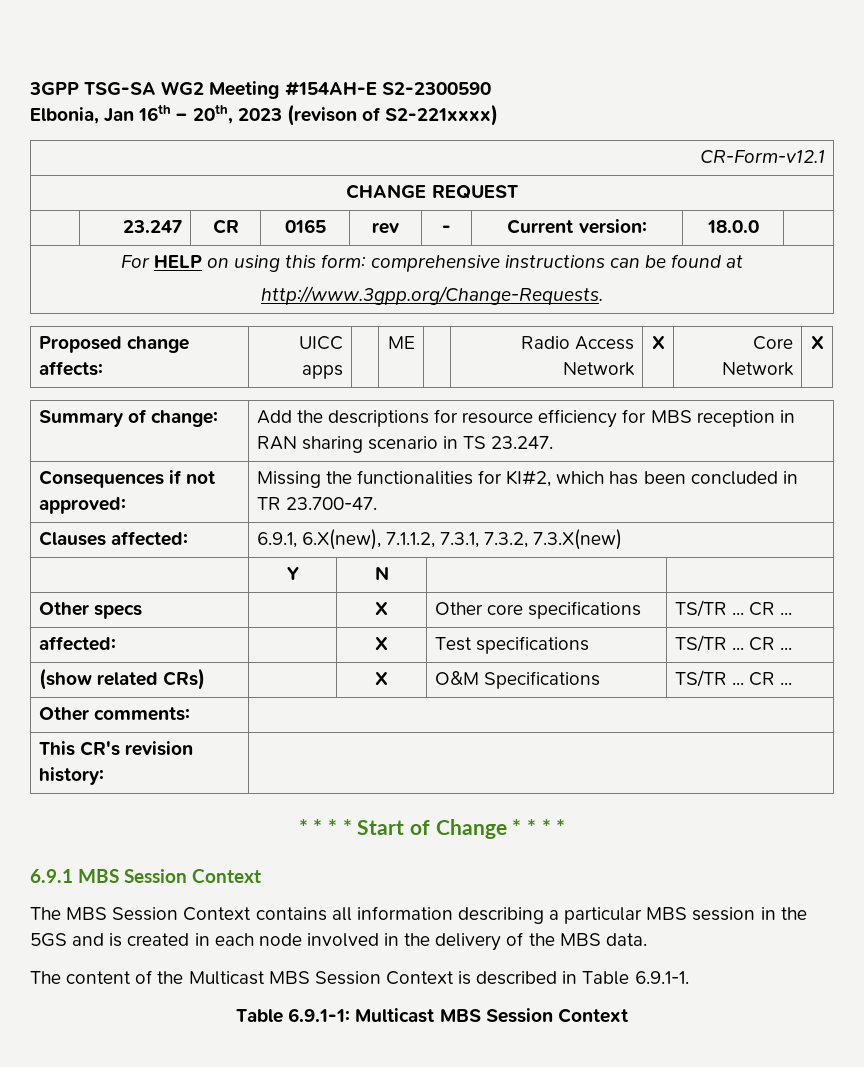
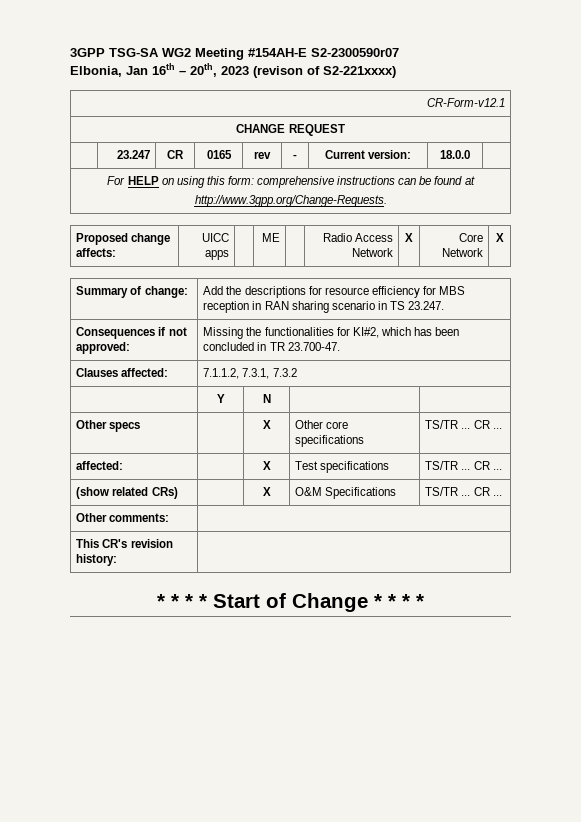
[381,82,491,95] S2-2300590 -> [311,48,399,57] S2-2300590r07
[256,529,623,550] 6.9.1, 6.X(new), 7.1.1.2, 7.3.1, 7.3.2, 7.3.X(new) -> [203,368,297,379] 7.1.1.2, 7.3.1, 7.3.2
[30,869,262,883] [30,906,807,924] [30,932,647,951] [30,970,689,985] [236,1008,628,1023] // 6.9.1 MBS Session Context // The MBS Session Context contains all information describing a particular MBS session in the 5GS and is created in each node involved in the delivery of the MBS data. // The content of the Multicast MBS Session Context is described in Table 6.9.1-1. // Table 6.9.1-1: Multicast MBS Session Context -> (424, 601) none

